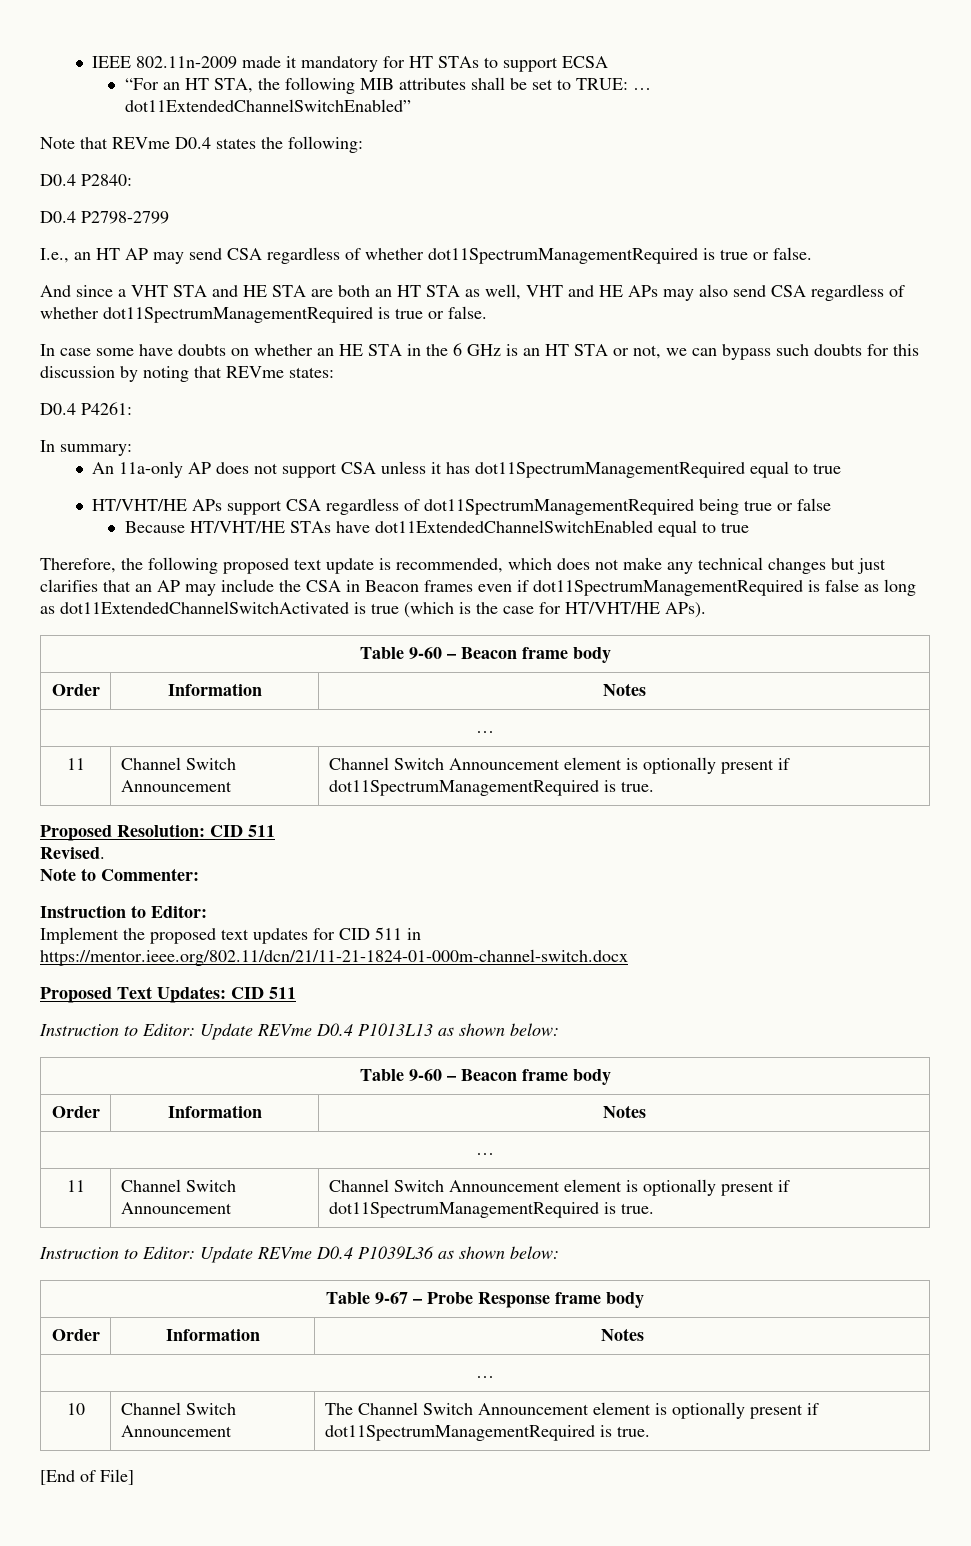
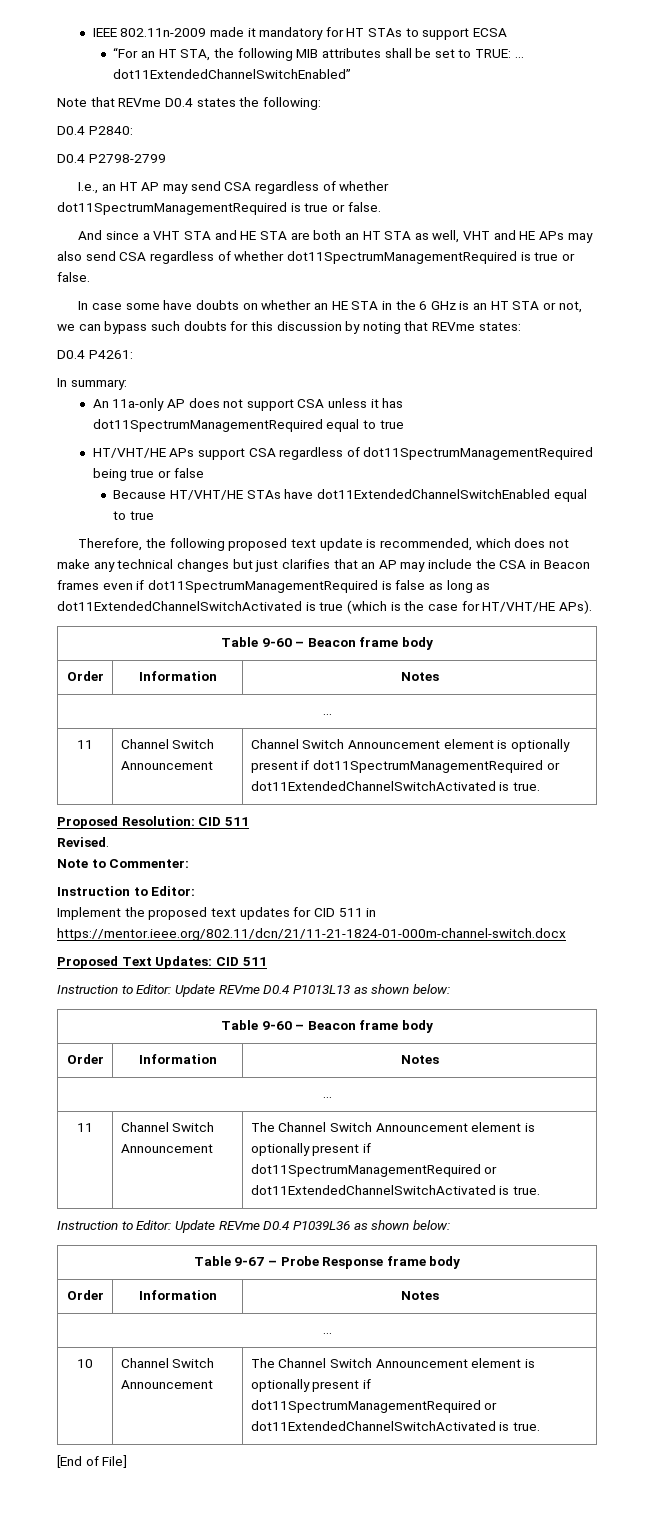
(599, 788) none -> [546,762,560,770] [250,781,496,791] or dot11ExtendedChannelSwitchActivated
[328,1179,790,1196] [328,1202,599,1218] Channel Switch Announcement element is optionally present if dot11SpectrumManagementRequired -> [250,1122,536,1132] [250,1143,372,1156] [250,1164,498,1177] [250,1185,496,1195] The Channel Switch Announcement element is optionally present if dot11SpectrumManagementRequired or dot11ExtendedChannelSwitchActivated
(595, 1433) none -> [484,1402,498,1410] [250,1421,496,1431] or dot11ExtendedChannelSwitchActivated

